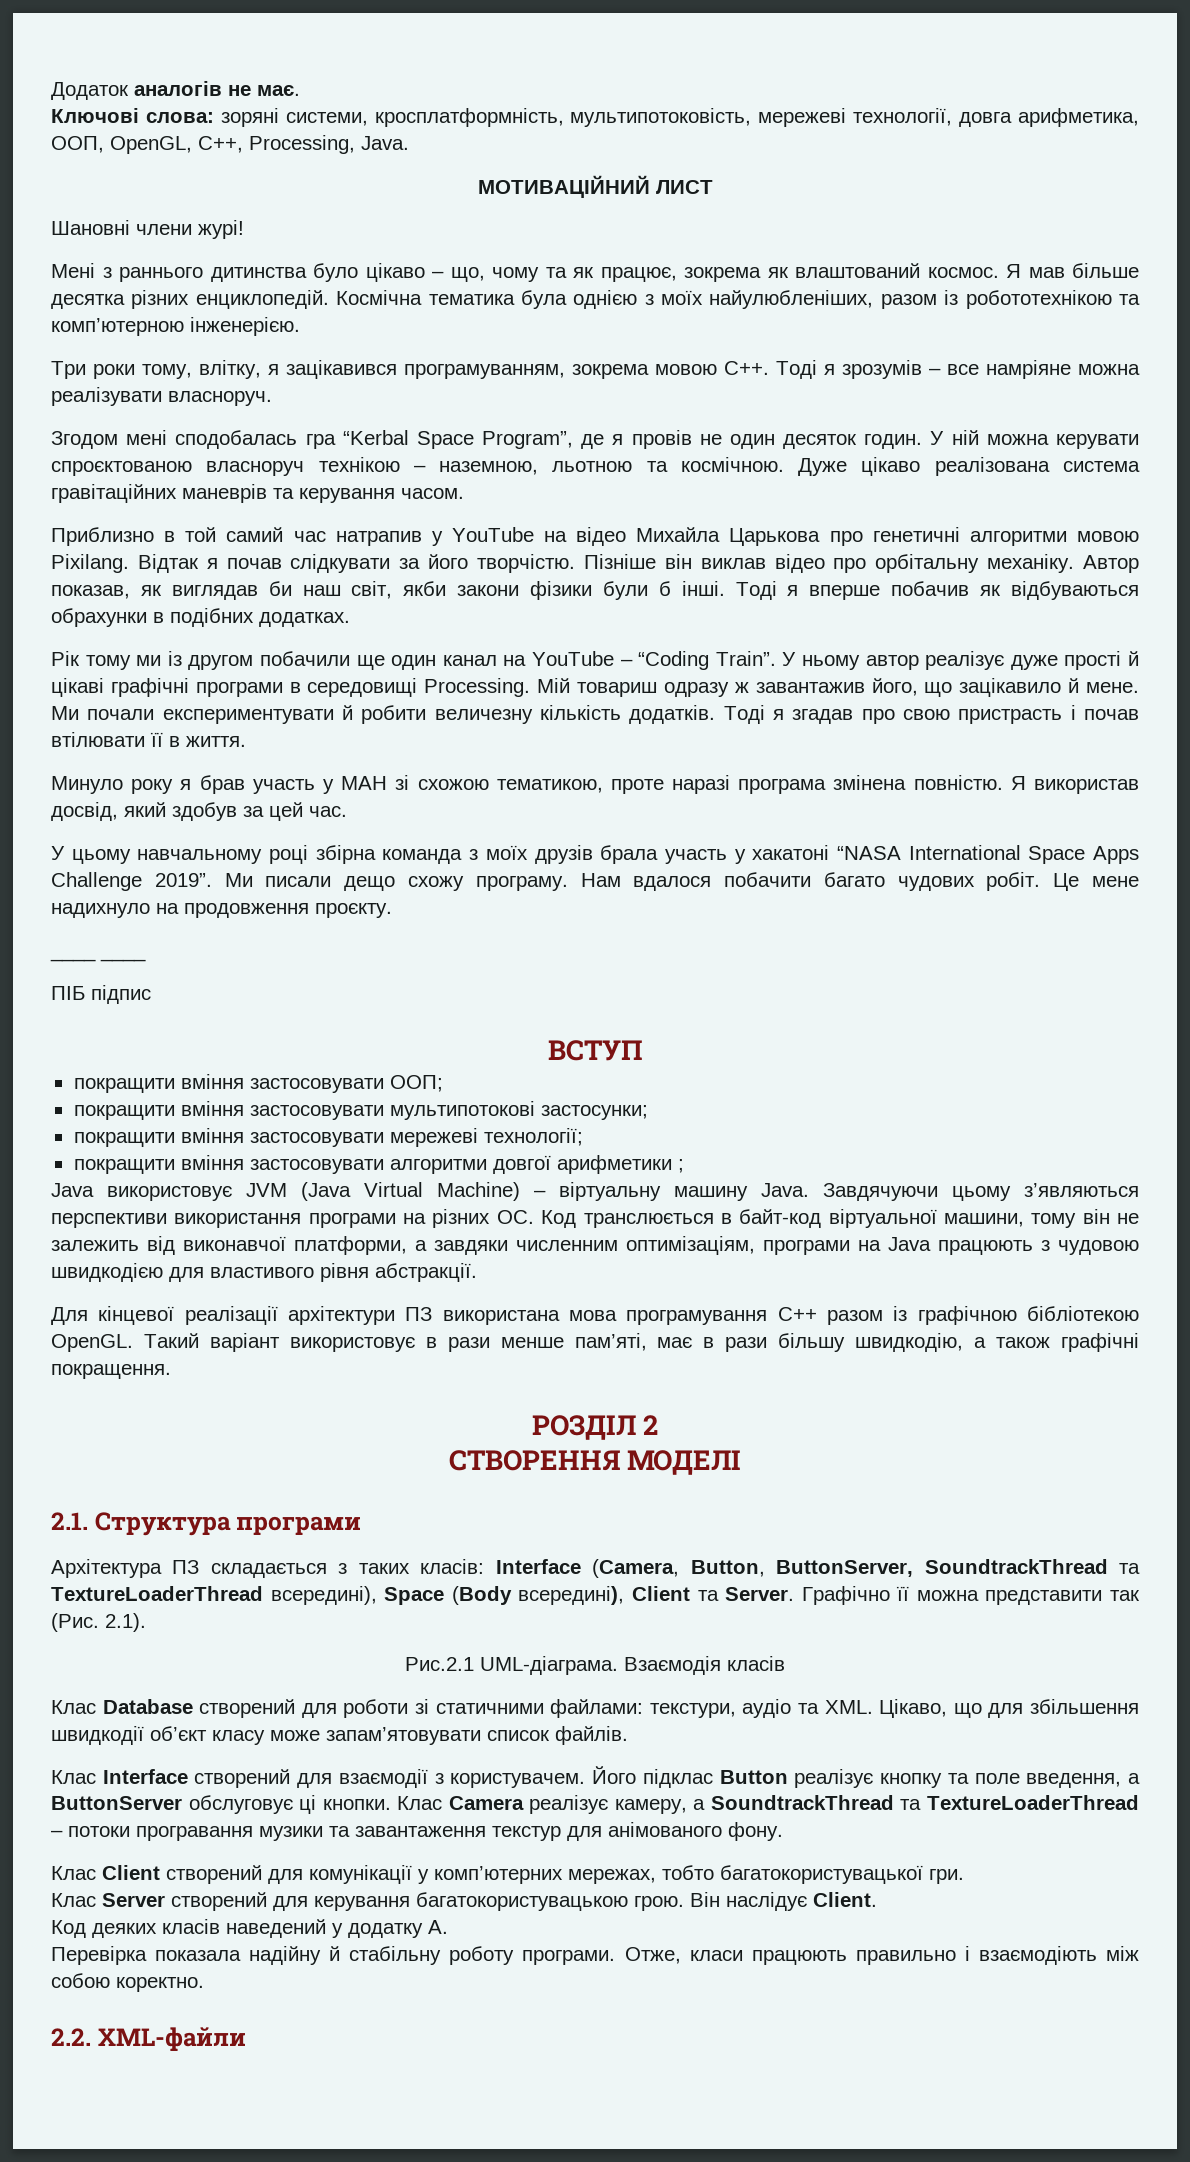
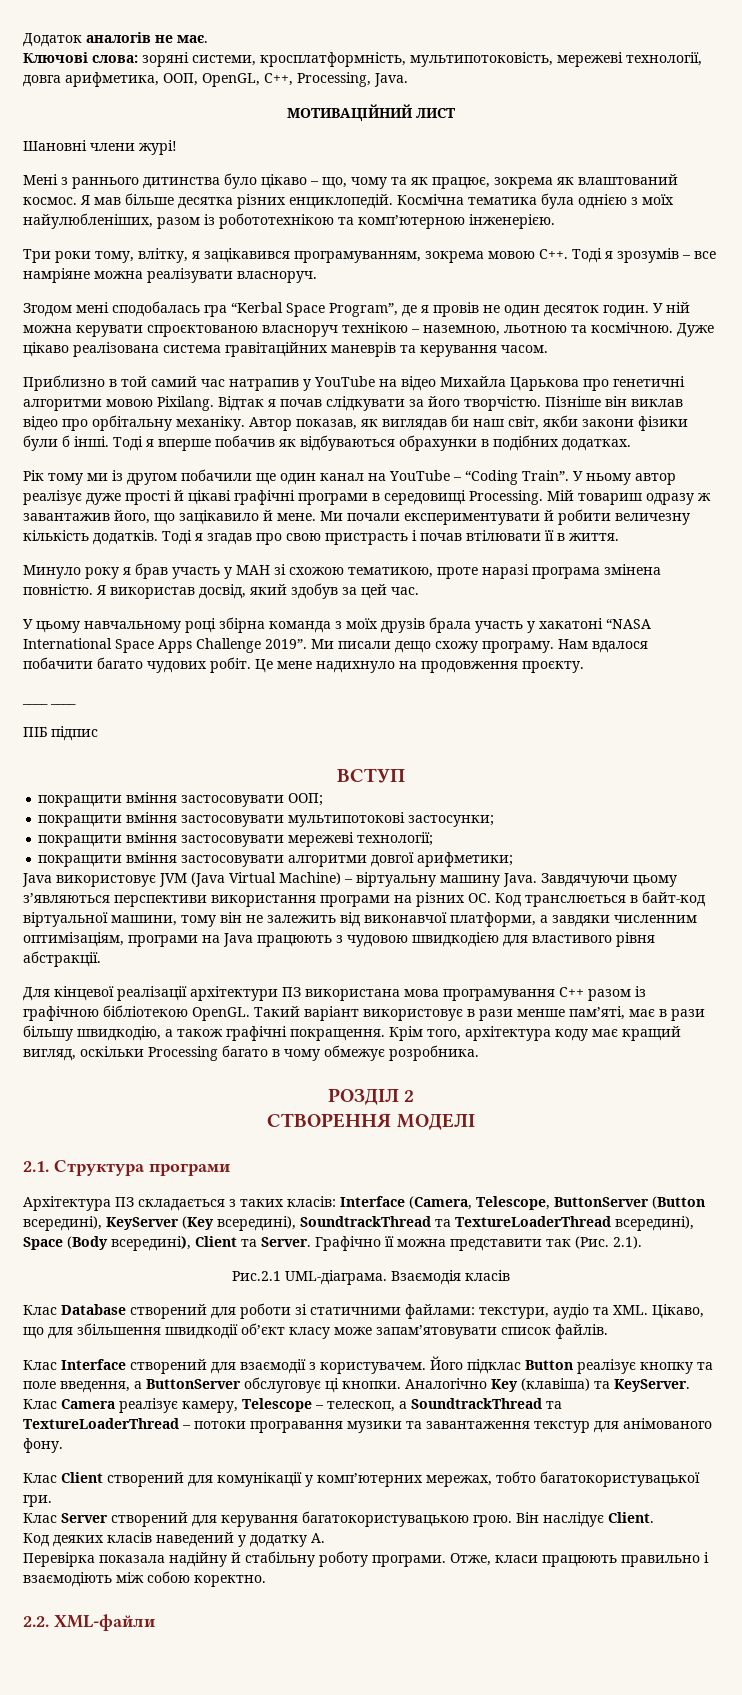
[556,1155,684,1174] арифметики ; -> [417,852,514,867] арифметики;
(171, 1371) none -> [389,1026,681,1041] [23,1045,479,1061] Крім того, архітектура коду має кращий вигляд, оскільки Processing багато в чому обмежує розробника.
[690,1560,914,1577] Button, ButtonServer, -> [476,1196,705,1210] [23,1216,296,1231] Telescope, ButtonServer (Button всередині), KeyServer (Key всередині),
(391, 1804) none -> [405,1378,690,1392] Аналогічно Key (клавіша) та KeyServer.
(687, 1806) none -> [242,1398,395,1412] Telescope – телескоп,

